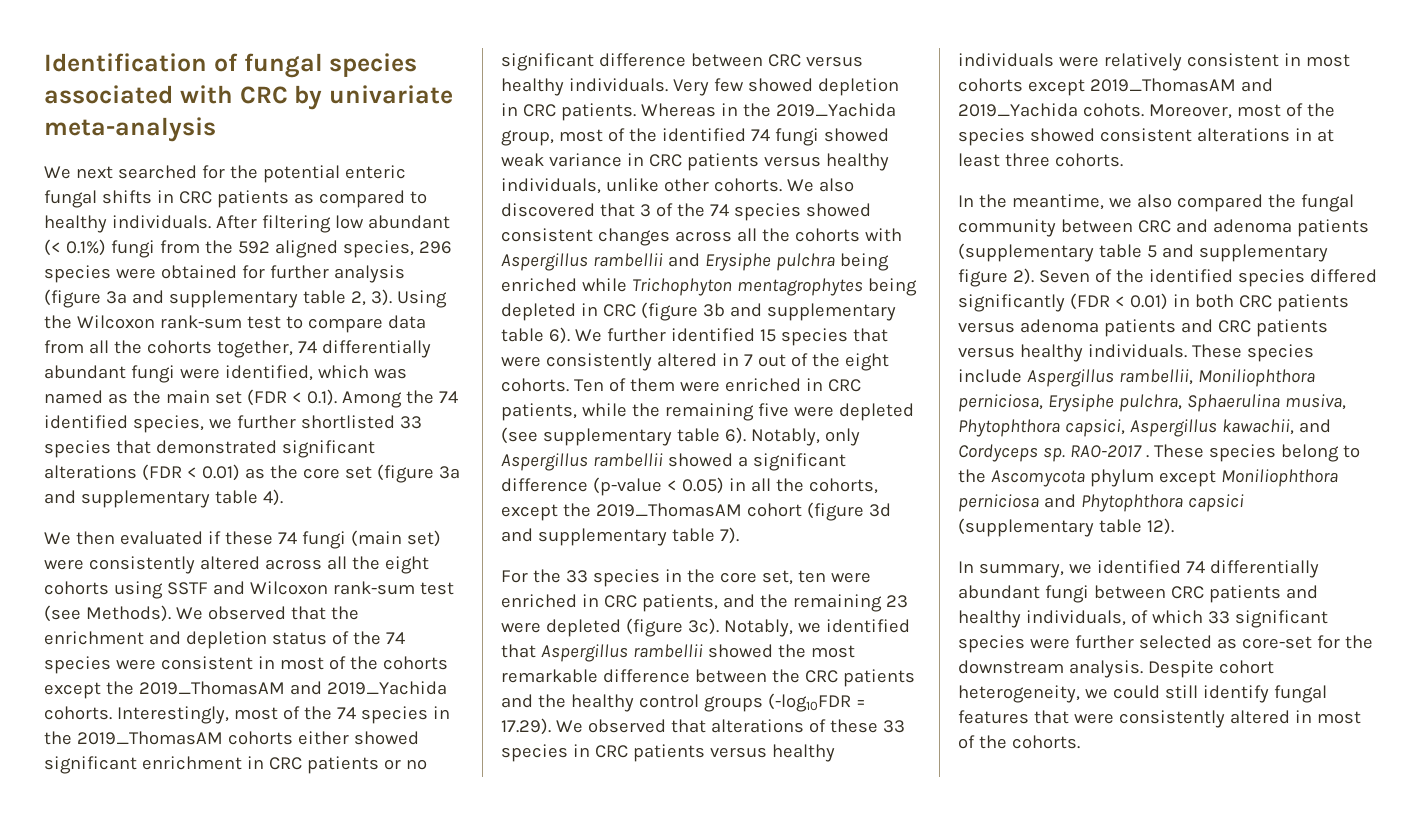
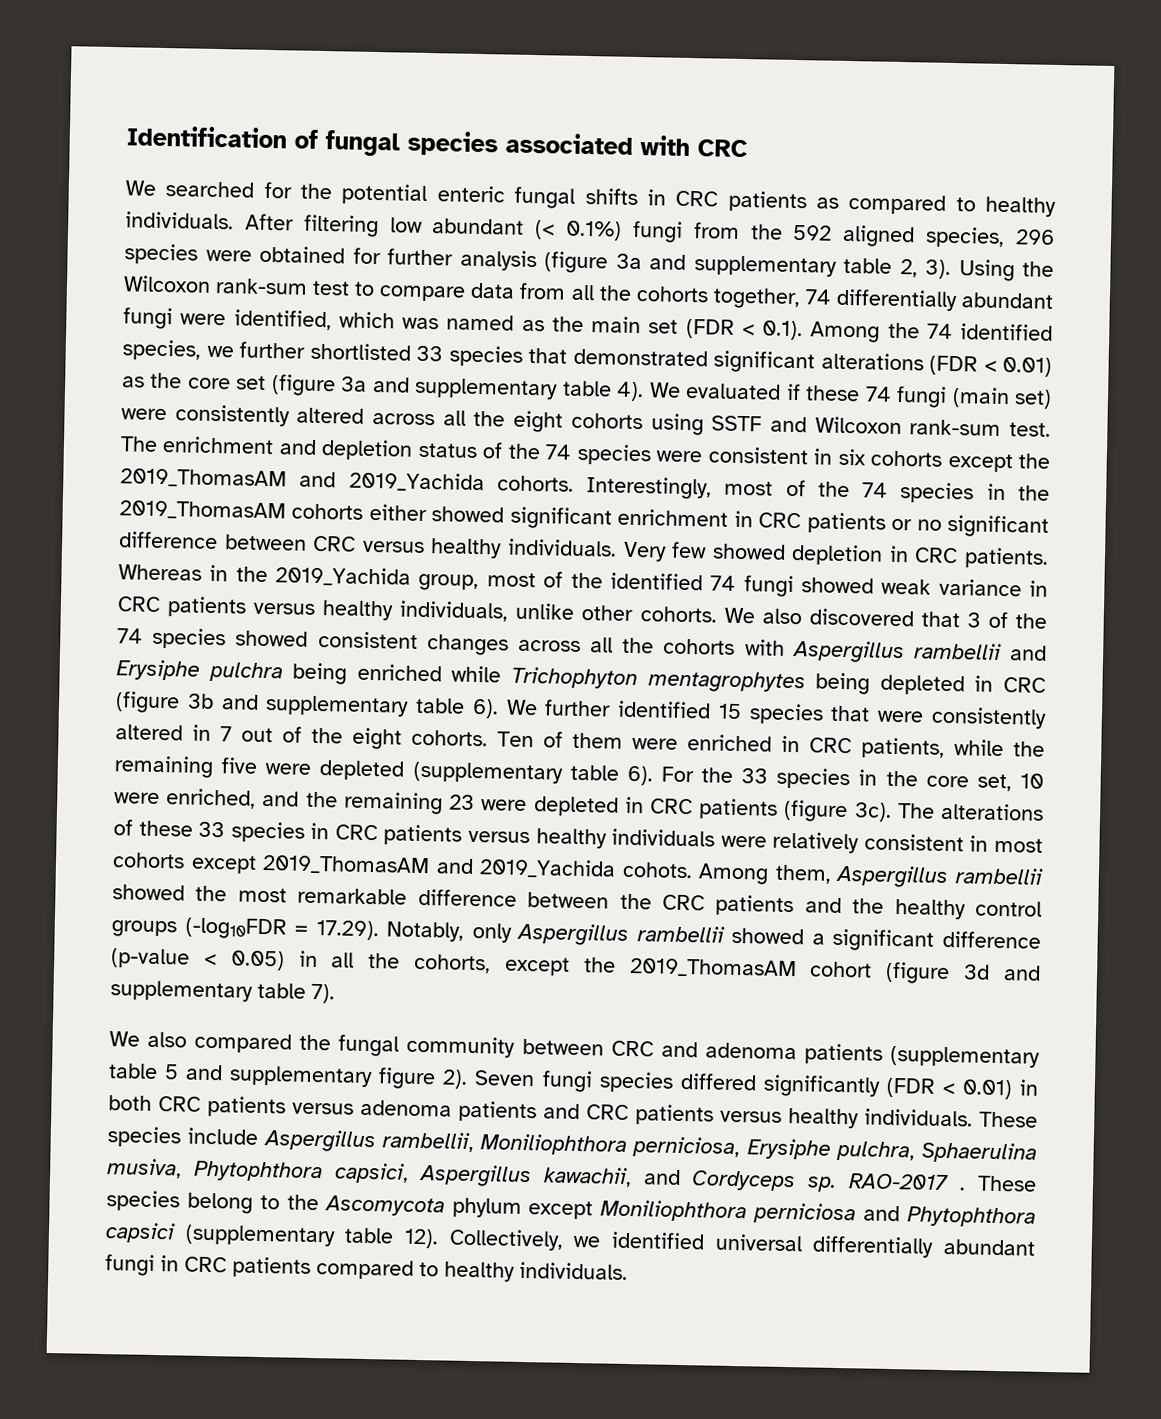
[294,85,453,110] [44,117,216,142] [44,166,113,179] by univariate meta-analysis // We next -> [125,180,156,196] // We
[44,531,115,545] // We then -> [648,382,681,398] We
[419,582,454,595] [44,605,359,622] test (see Methods). We observed that the -> [1009,422,1052,437] [120,436,158,452] test. The
[279,656,378,670] most of the -> [837,448,866,466] six
[501,427,746,446] (see supplementary table 6). -> [412,761,1044,792] [114,788,1044,823] [113,819,1043,854] [112,852,1044,889] [112,884,1042,920] [111,917,379,941] (supplementary table 6). For the 33 species in the core set, 10 were enriched, and the remaining 23 were depleted in CRC patients (figure 3c). The alterations of these 33 species in CRC patients versus healthy individuals were relatively consistent in most cohorts except 2019_ThomasAM and 2019_Yachida cohots. Among them, Aspergillus rambellii showed the most remarkable difference between the CRC patients and the healthy control groups (-log10FDR = 17.29).
[501,569,871,587] [501,594,908,612] [501,618,910,637] [501,644,855,662] [501,669,915,687] [501,693,866,712] [501,718,905,735] [501,744,835,762] [958,53,1350,71] [958,78,1273,96] [958,103,1335,119] [958,128,1334,146] [958,153,1123,167] [958,194,1132,210] For the 33 species in the core set, ten were enriched in CRC patients, and the remaining 23 were depleted (figure 3c). Notably, we identified that Aspergillus rambellii showed the most remarkable difference between the CRC patients and the healthy control groups (-log10FDR = 17.29). We observed that alterations of these 33 species in CRC patients versus healthy individuals were relatively consistent in most cohorts except 2019_ThomasAM and 2019_Yachida cohots. Moreover, most of the species showed consistent alterations in at least three cohorts. // In the meantime, we -> [109,1031,140,1047] We
[1094,269,1233,283] of the identified -> [541,1070,593,1093] fungi
[958,560,1319,578] [958,585,1318,603] [958,610,1328,628] [958,635,1373,653] [958,660,1274,678] [958,685,1327,703] [958,710,1361,728] [958,735,1080,749] // In summary, we identified 74 differentially abundant fungi between CRC patients and healthy individuals, of which 33 significant species were further selected as core-set for the downstream analysis. Despite cohort heterogeneity, we could still identify fungal features that were consistently altered in most of the cohorts. -> [448,1228,1035,1258] [105,1254,628,1282] Collectively, we identified universal differentially abundant fungi in CRC patients compared to healthy individuals.

